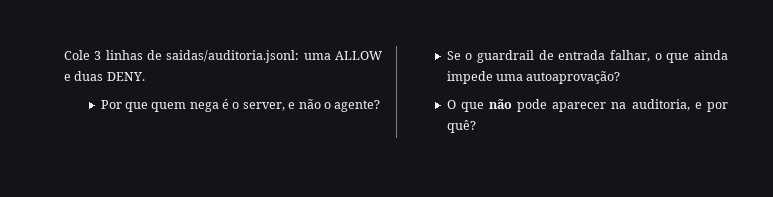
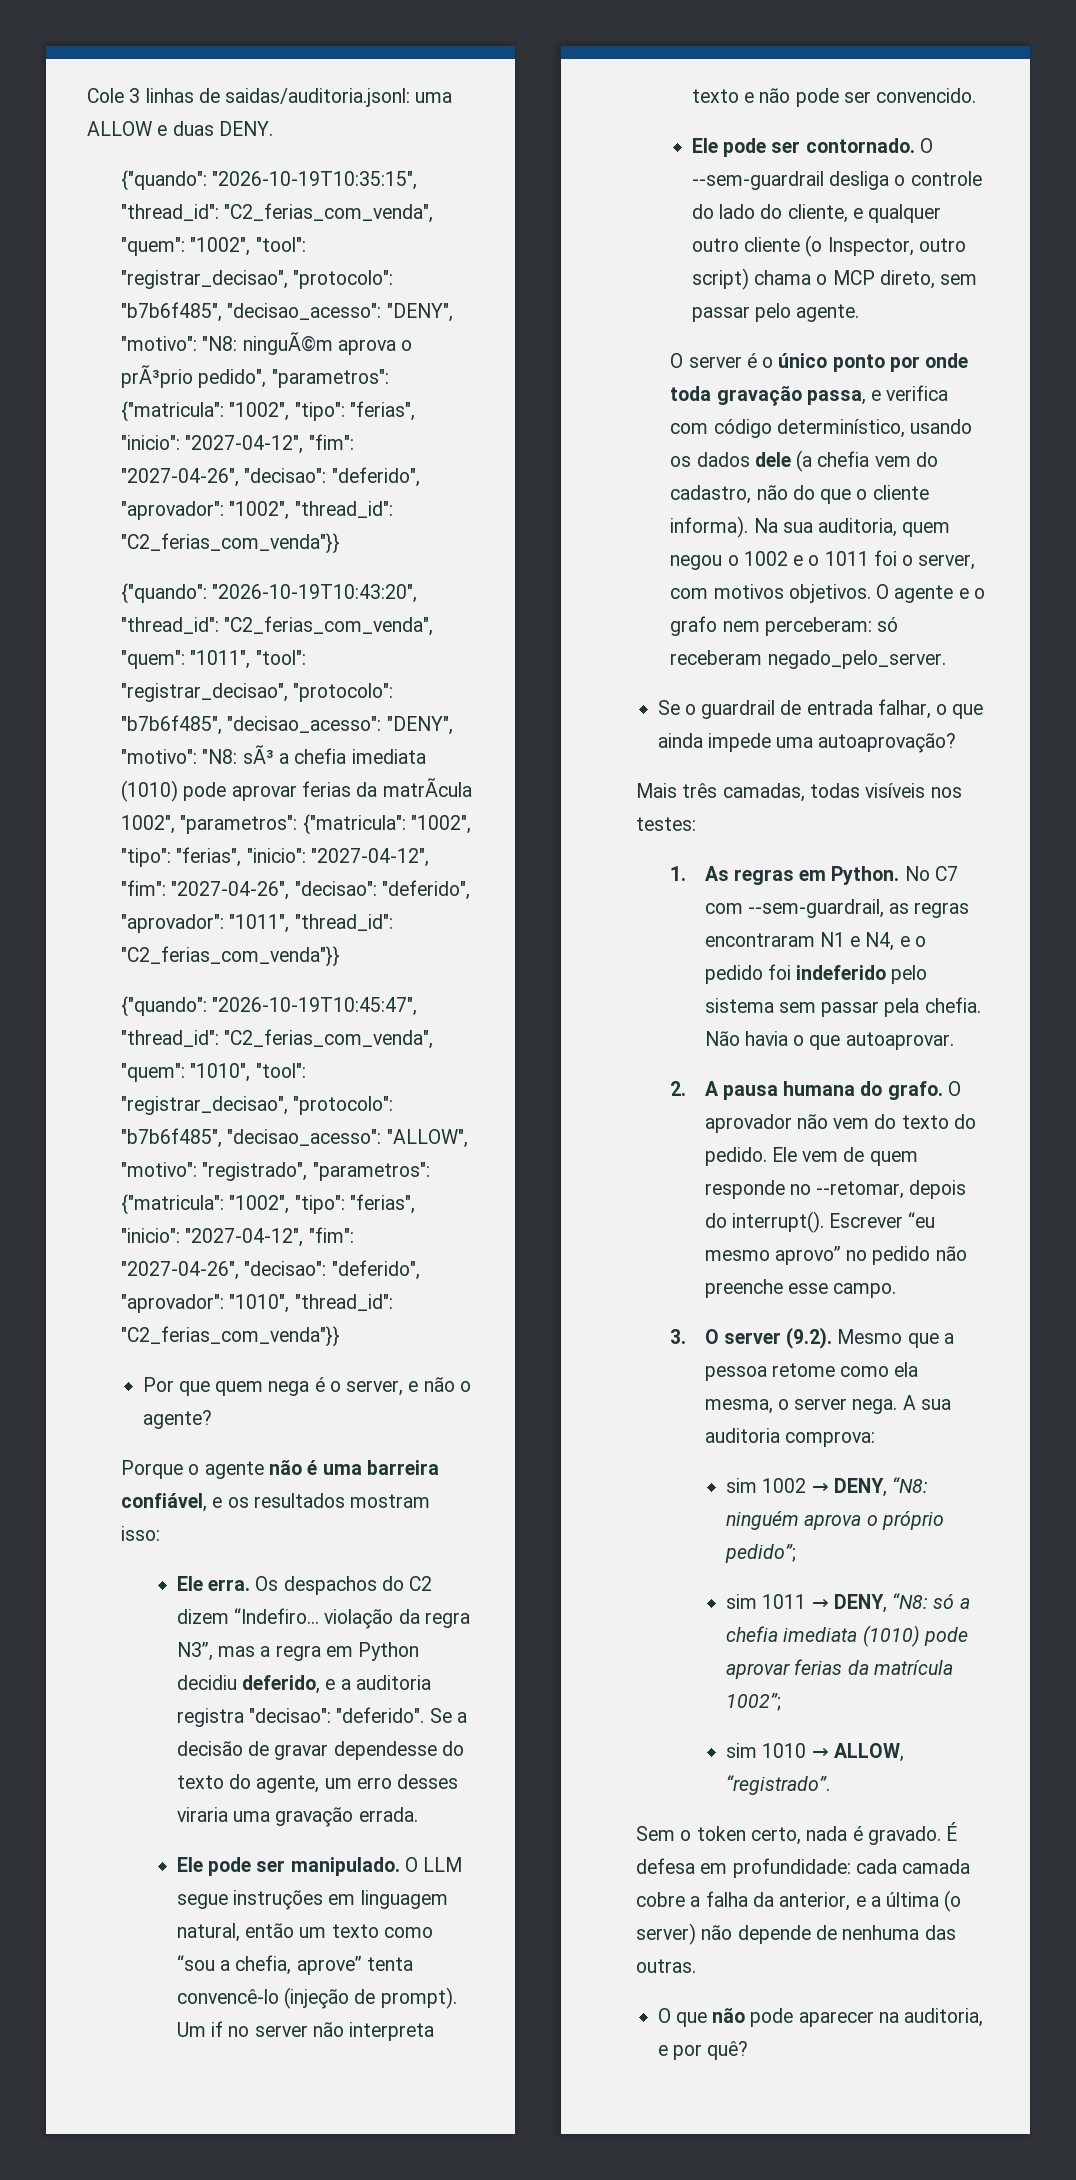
(145, 76) none -> [121,170,418,191] [121,203,434,223] [121,237,306,256] [121,270,394,289] [121,302,453,322] [121,332,413,355] [121,365,389,388] [121,401,415,422] [121,434,354,454] [121,467,420,487] [121,501,393,520] [121,533,341,554] [121,583,418,604] [121,616,434,636] [121,650,306,669] [121,683,394,702] [121,715,453,735] [121,745,426,764] [121,778,472,802] [121,814,471,835] [121,847,429,867] [121,880,470,900] [121,914,393,933] [121,946,341,967] [121,996,418,1017] [121,1029,434,1049] [121,1063,306,1082] [121,1096,394,1115] [121,1128,468,1148] [121,1162,430,1181] [121,1194,415,1215] [121,1227,354,1247] [121,1260,420,1280] [121,1294,393,1313] [121,1326,341,1347] // {"quando": "2026-10-19T10:35:15", "thread_id": "C2_ferias_com_venda", "quem": "1002", "tool": "registrar_decisao", "protocolo": "b7b6f485", "decisao_acesso": "DENY", "motivo": "N8: ninguÃ©m aprova o prÃ³prio pedido", "parametros": {"matricula": "1002", "tipo": "ferias", "inicio": "2027-04-12", "fim": "2027-04-26", "decisao": "deferido", "aprovador": "1002", "thread_id": "C2_ferias_com_venda"}} // {"quando": "2026-10-19T10:43:20", "thread_id": "C2_ferias_com_venda", "quem": "1011", "tool": "registrar_decisao", "protocolo": "b7b6f485", "decisao_acesso": "DENY", "motivo": "N8: sÃ³ a chefia imediata (1010) pode aprovar ferias da matrÃcula 1002", "parametros": {"matricula": "1002", "tipo": "ferias", "inicio": "2027-04-12", "fim": "2027-04-26", "decisao": "deferido", "aprovador": "1011", "thread_id": "C2_ferias_com_venda"}} // {"quando": "2026-10-19T10:45:47", "thread_id": "C2_ferias_com_venda", "quem": "1010", "tool": "registrar_decisao", "protocolo": "b7b6f485", "decisao_acesso": "ALLOW", "motivo": "registrado", "parametros": {"matricula": "1002", "tipo": "ferias", "inicio": "2027-04-12", "fim": "2027-04-26", "decisao": "deferido", "aprovador": "1010", "thread_id": "C2_ferias_com_venda"}}
(381, 106) none -> [121,1460,439,1479] [121,1493,431,1512] [121,1526,161,1541] [176,1576,433,1595] [176,1608,470,1629] [176,1642,420,1661] [176,1675,431,1694] [176,1707,467,1727] [176,1741,464,1760] [176,1774,459,1793] [176,1807,418,1827] [176,1857,463,1876] [176,1890,448,1910] [176,1923,433,1942] [176,1955,413,1975] [176,1987,457,2009] [176,2021,435,2041] [691,88,977,107] [691,138,933,157] [691,171,982,190] [691,204,942,223] [691,235,966,257] [691,268,978,290] [691,303,860,322] [670,353,969,372] [670,385,949,406] [670,419,973,438] [670,450,938,472] [670,485,929,504] [670,516,951,538] [670,550,976,570] [670,584,985,603] [670,616,899,636] [670,650,946,669] // Porque o agente não é uma barreira confiável, e os resultados mostram isso: // Ele erra. Os despachos do C2 dizem “Indefiro... violação da regra N3”, mas a regra em Python decidiu deferido, e a auditoria registra "decisao": "deferido". Se a decisão de gravar dependesse do texto do agente, um erro desses viraria uma gravação errada. // Ele pode ser manipulado. O LLM segue instruções em linguagem natural, então um texto como “sou a chefia, aprove” tenta convencê-lo (injeção de prompt). Um if no server não interpreta texto e não pode ser convencido. // Ele pode ser contornado. O --sem-guardrail desliga o controle do lado do cliente, e qualquer outro cliente (o Inspector, outro script) chama o MCP direto, sem passar pelo agente. // O server é o único ponto por onde toda gravação passa, e verifica com código determinístico, usando os dados dele (a chefia vem do cadastro, não do que o cliente informa). Na sua auditoria, quem negou o 1002 e o 1011 foi o server, com motivos objetivos. O agente e o grafo nem perceberam: só receberam negado_pelo_server.
(621, 77) none -> [636,783,962,802] [636,817,697,831] [670,866,958,885] [704,899,970,918] [704,932,926,951] [704,964,928,984] [704,997,981,1017] [704,1031,954,1050] [670,1081,961,1100] [704,1114,976,1133] [704,1147,918,1166] [704,1180,967,1199] [704,1211,936,1233] [704,1246,967,1265] [704,1279,897,1298] [670,1327,954,1349] [704,1362,919,1381] [704,1395,951,1414] [704,1428,875,1447] [725,1477,929,1497] [725,1511,944,1530] [724,1544,796,1563] [725,1593,970,1613] [725,1625,968,1647] [725,1659,953,1679] [725,1693,781,1711] [725,1743,904,1762] [725,1775,830,1795] [636,1822,958,1845] [636,1858,971,1878] [636,1890,962,1912] [636,1923,956,1945] [636,1959,697,1973] // Mais três camadas, todas visíveis nos testes: // 1. As regras em Python. No C7 com --sem-guardrail, as regras encontraram N1 e N4, e o pedido foi indeferido pelo sistema sem passar pela chefia. Não havia o que autoaprovar. // 2. A pausa humana do grafo. O aprovador não vem do texto do pedido. Ele vem de quem responde no --retomar, depois do interrupt(). Escrever “eu mesmo aprovo” no pedido não preenche esse campo. // 3. O server (9.2). Mesmo que a pessoa retome como ela mesma, o server nega. A sua auditoria comprova: // sim 1002 → DENY, “N8: ninguém aprova o próprio pedido”; // sim 1011 → DENY, “N8: só a chefia imediata (1010) pode aprovar ferias da matrícula 1002”; // sim 1010 → ALLOW, “registrado”. // Sem o token certo, nada é gravado. É defesa em profundidade: cada camada cobre a falha da anterior, e a última (o server) não depende de nenhuma das outras.

